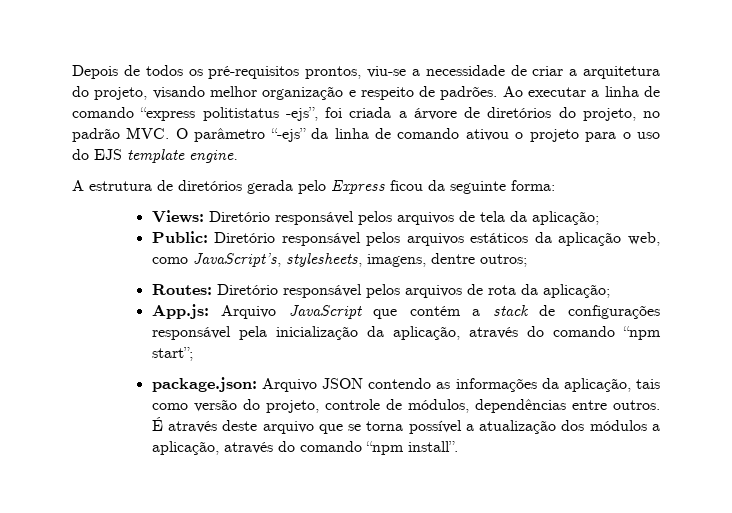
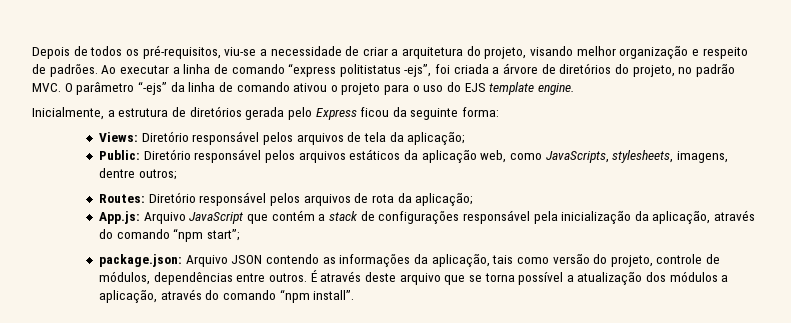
[208,66,362,79] pré-requisitos prontos, -> [142,45,221,59] pré-requisitos,
[72,180,84,191] A -> [32,107,115,120] Inicialmente, a
[192,253,281,267] JavaScript’s, -> [545,151,609,163] JavaScripts,

